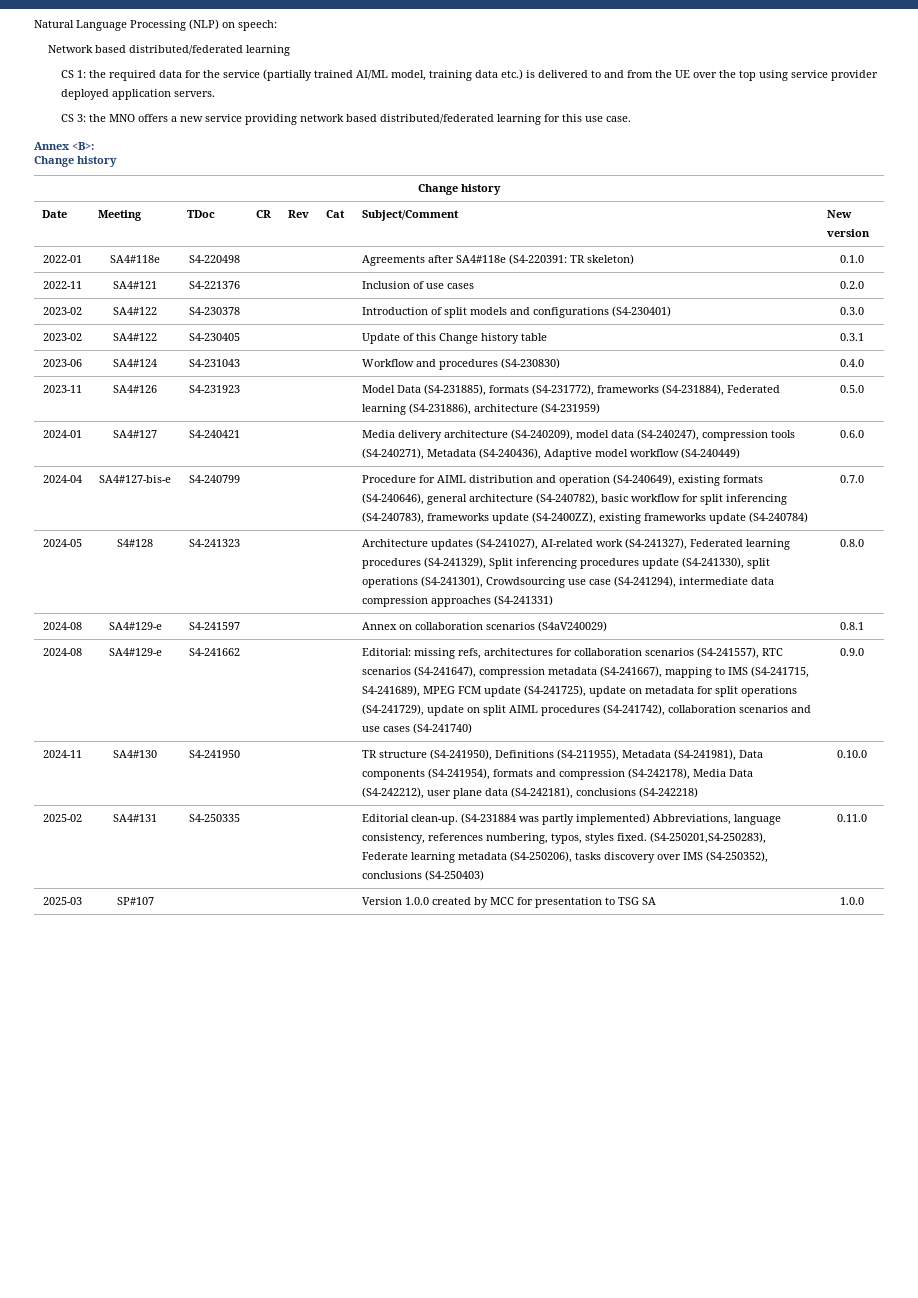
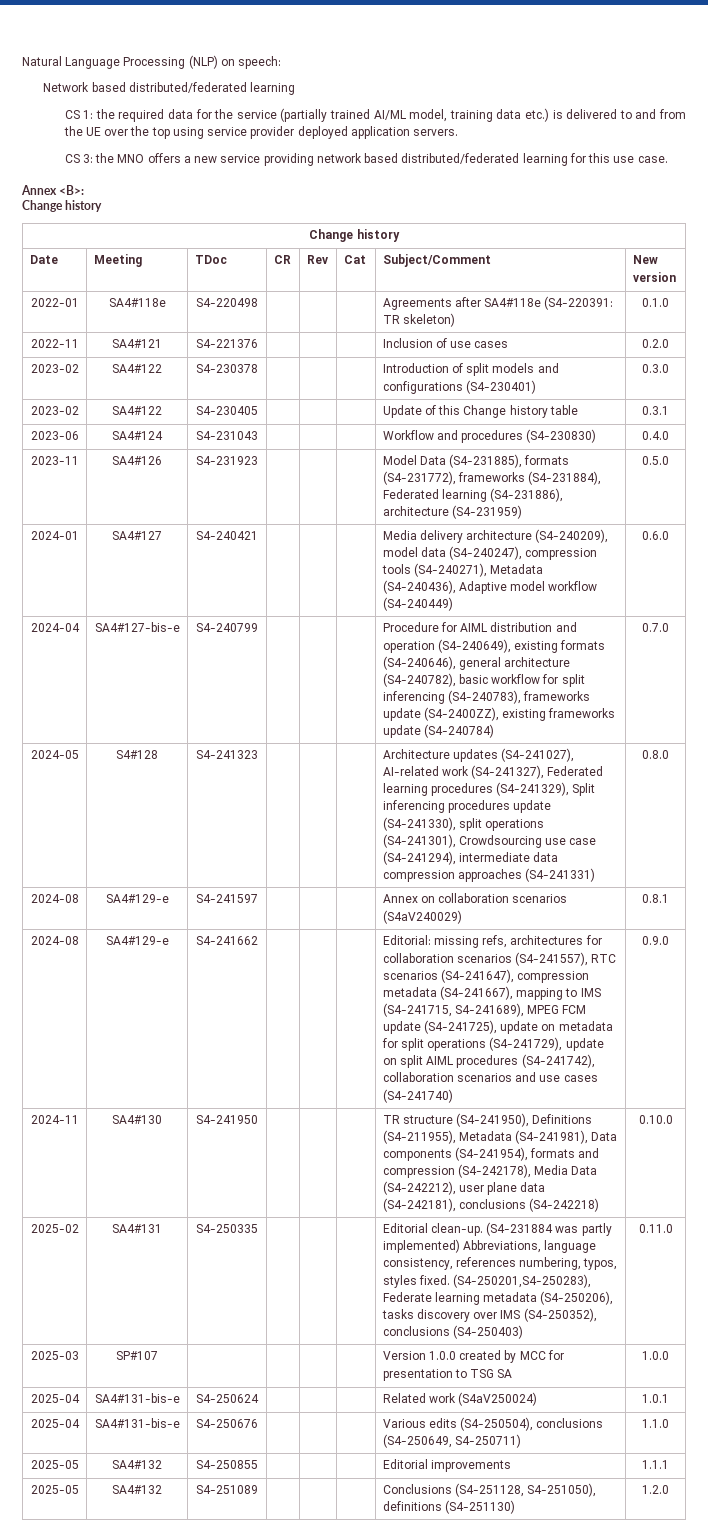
(864, 901) none -> [30,1394,80,1403] [94,1393,180,1403] [196,1394,259,1403] [382,1392,538,1406] [642,1394,669,1403] [30,1419,80,1428] [94,1418,180,1428] [196,1419,258,1428] [382,1417,604,1431] [382,1434,521,1448] [642,1419,669,1428] [30,1460,79,1469] [112,1460,162,1469] [196,1460,258,1469] [382,1459,511,1472] [642,1460,669,1469] [30,1485,79,1494] [112,1485,162,1494] [196,1485,258,1494] [382,1483,597,1497] [382,1500,515,1514] [642,1485,669,1494] // 2025-04 | SA4#131-bis-e | S4-250624 | | | | Related work (S4aV250024) | 1.0.1 // 2025-04 | SA4#131-bis-e | S4-250676 | | | | Various edits (S4-250504), conclusions (S4-250649, S4-250711) | 1.1.0 // 2025-05 | SA4#132 | S4-250855 | | | | Editorial improvements | 1.1.1 // 2025-05 | SA4#132 | S4-251089 | | | | Conclusions (S4-251128, S4-251050), definitions (S4-251130) | 1.2.0

